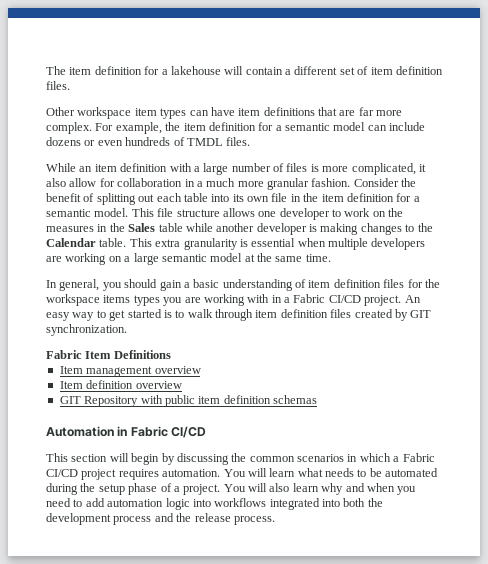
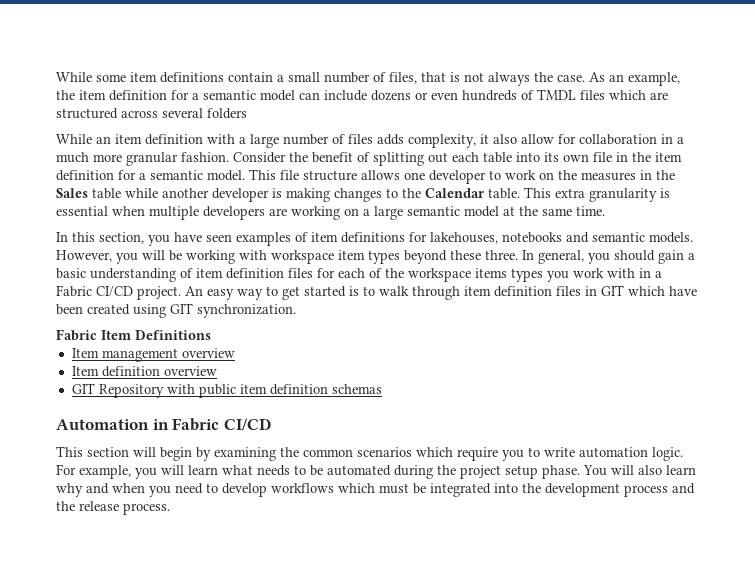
[46,66,443,75] [46,81,70,90] [46,107,403,119] [46,122,114,134] The item definition for a lakehouse will contain a different set of item definition files. // Other workspace item types can have item definitions that are far more complex. For -> [56,72,624,86] While some item definitions contain a small number of files, that is not always the case. As an
[226,137,251,146] files. -> [580,90,668,100] [56,108,247,119] files which are structured across several folders
[310,163,416,175] is more complicated, -> [377,134,476,148] adds complexity,
(57, 284) none -> [72,232,693,246] [56,250,534,264] this section, you have seen examples of item definitions for lakehouses, notebooks and semantic models. However, you will be working with workspace item types beyond these three. In
(423, 283) none -> [338,268,382,278] each of
[184,294,245,306] are working -> [573,268,604,278] work
[354,309,408,321] created by -> [585,285,697,296] [56,304,166,318] in GIT which have been created using
[176,453,229,465] discussing -> [214,447,276,461] examining
[347,453,435,462] [46,469,246,480] in which a Fabric CI/CD project requires automation. You -> [416,447,683,461] [56,464,157,479] which require you to write automation logic. For example, you
[98,483,221,495] setup phase of a project. -> [460,465,580,479] project setup phase.
[85,498,267,510] add automation logic into workflows -> [222,483,426,497] develop workflows which must be
[343,498,366,507] both -> (518, 488) none

